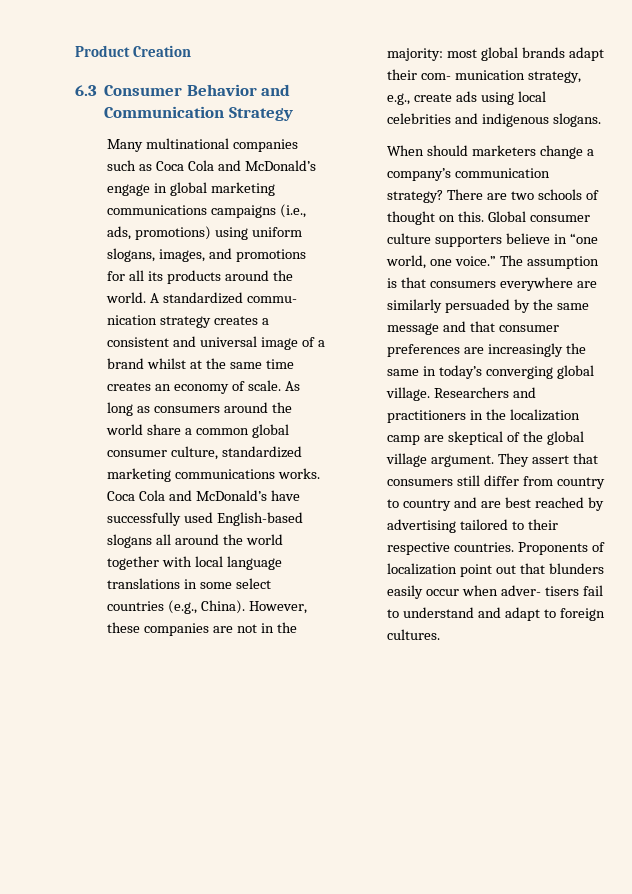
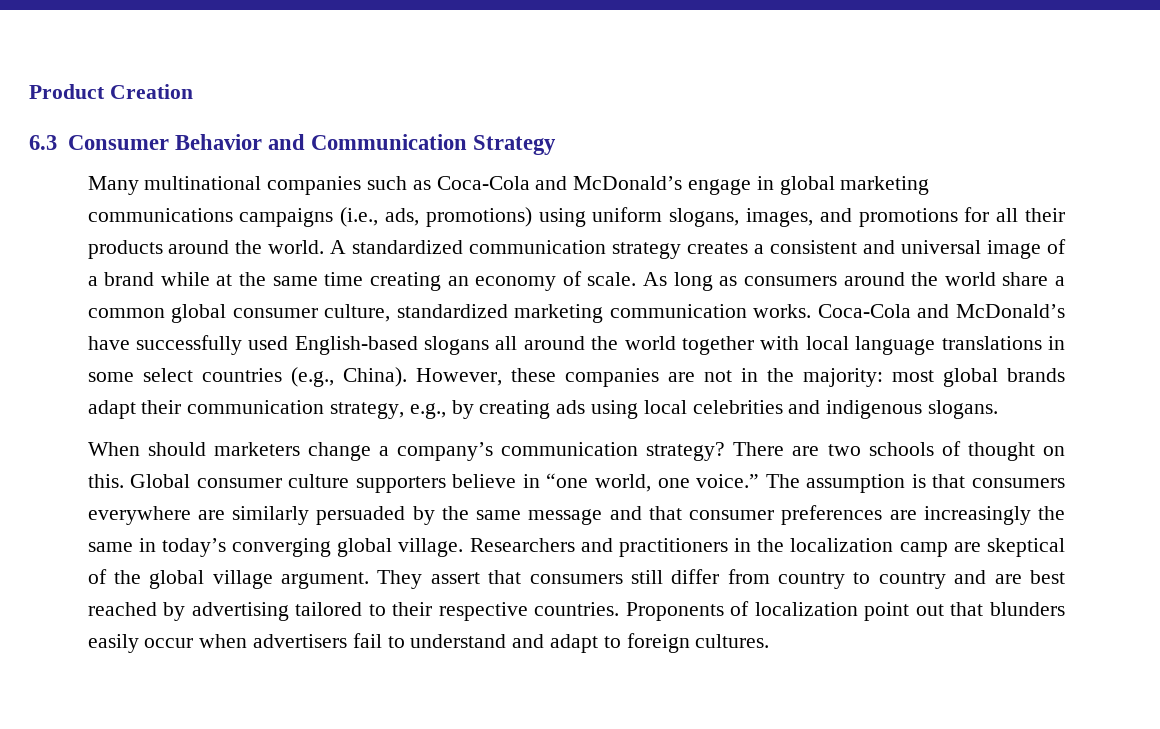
[156,160,215,171] Coca Cola -> [436,176,530,190] Coca-Cola
[148,271,164,281] its -> [1025,208,1066,222] their
[247,296,298,303] [107,315,158,325] commu- nication -> [469,240,607,254] communication
[147,358,187,369] whilst -> [160,272,210,286] while
[107,382,152,391] creates -> [369,272,441,291] creating
[175,468,321,479] [107,490,166,501] communications works. Coca Cola -> [609,304,911,318] communication works. Coca-Cola
[421,70,582,83] [387,93,453,105] com- munication strategy, e.g., create -> [187,400,551,419] communication strategy, e.g., by creating
[501,585,580,596] adver- tisers -> [252,634,347,648] advertisers

